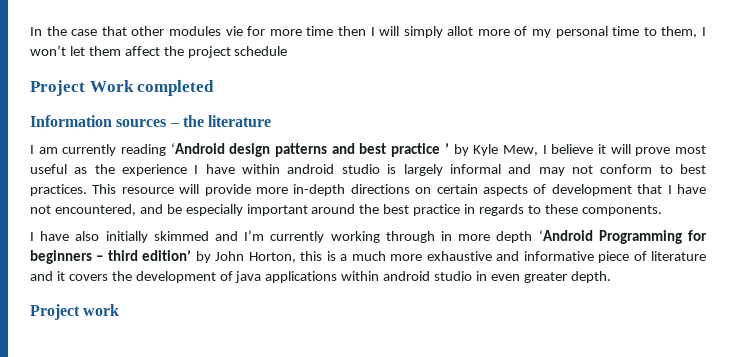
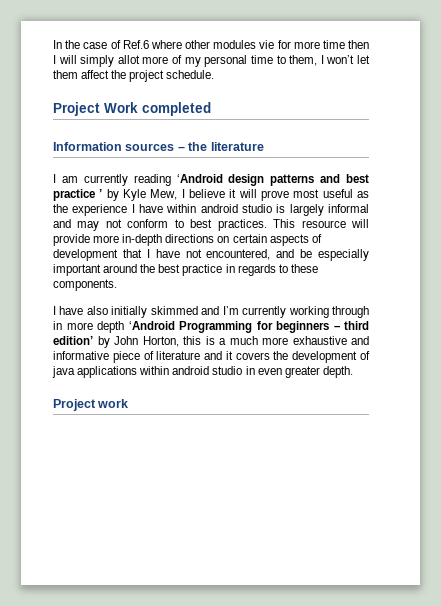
[101,26,127,36] that -> [110,40,182,49] of Ref.6 where
[234,46,288,56] schedule -> [166,70,215,79] schedule.

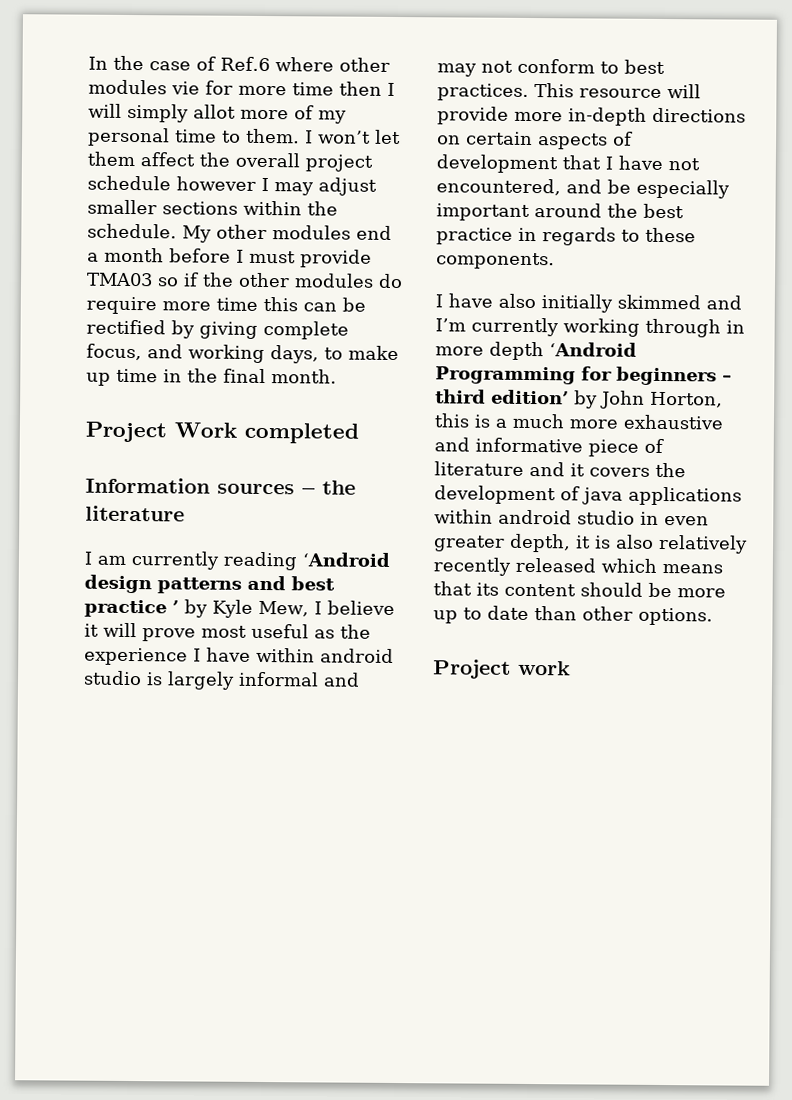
[289,55,318,66] them, -> [246,128,300,144] them.
[129,70,215,82] project schedule. -> [235,152,373,172] [87,175,377,196] [87,199,338,216] [87,223,392,243] [87,247,372,268] [86,272,403,289] [86,296,366,315] [86,319,349,340] [86,343,399,364] [86,368,337,386] overall project schedule however I may adjust smaller sections within the schedule. My other modules end a month before I must provide TMA03 so if the other modules do require more time this can be rectified by giving complete focus, and working days, to make up time in the final month.
[322,366,353,378] depth. -> [509,533,748,554] [433,557,723,576] [433,581,726,598] [433,605,713,626] depth, it is also relatively recently released which means that its content should be more up to date than other options.

